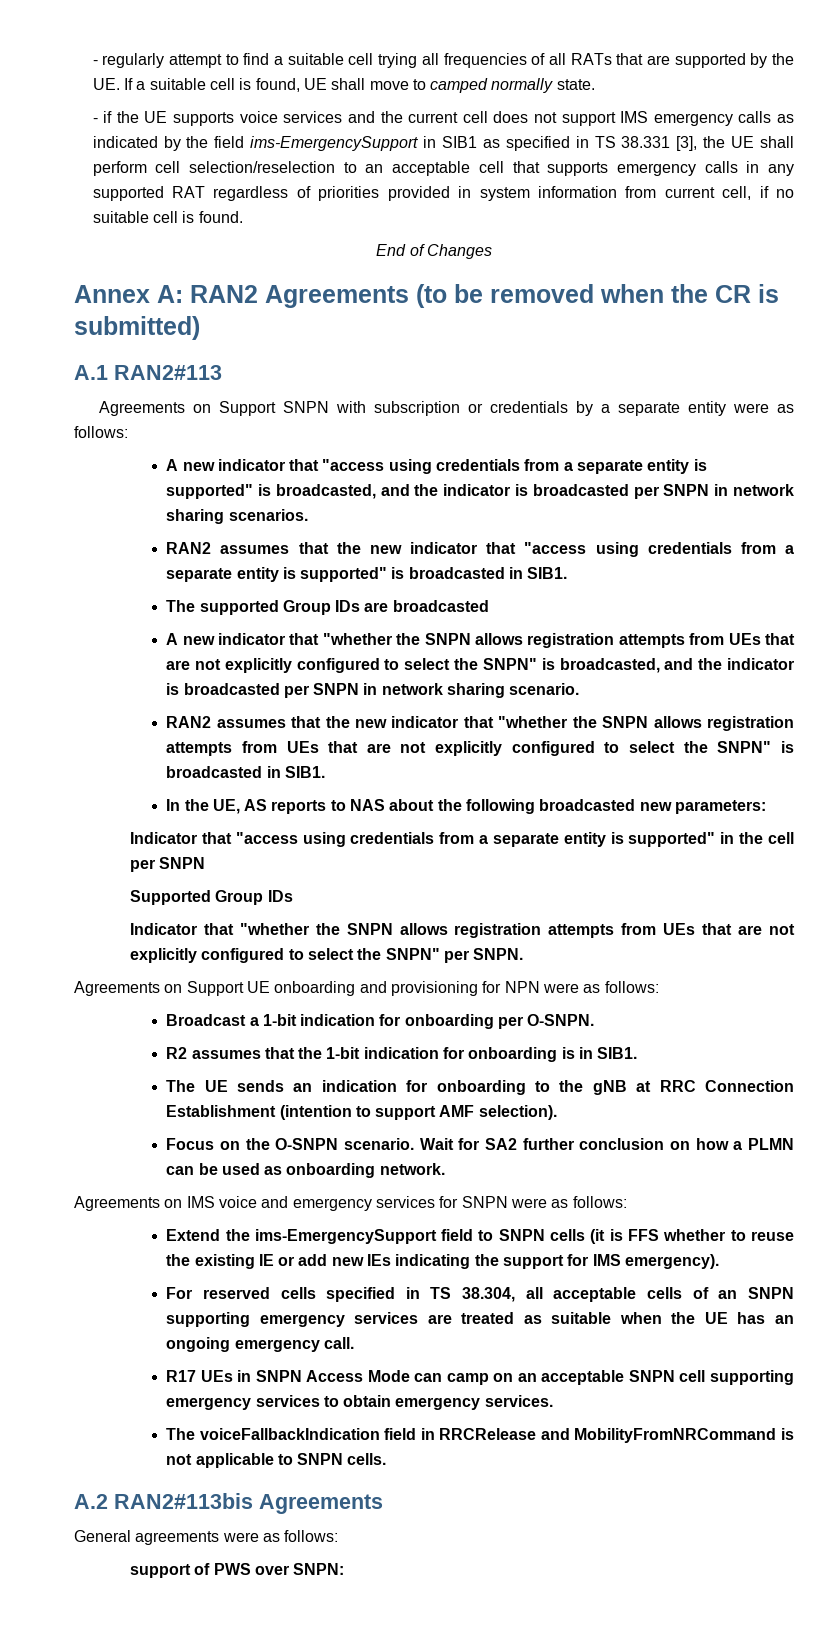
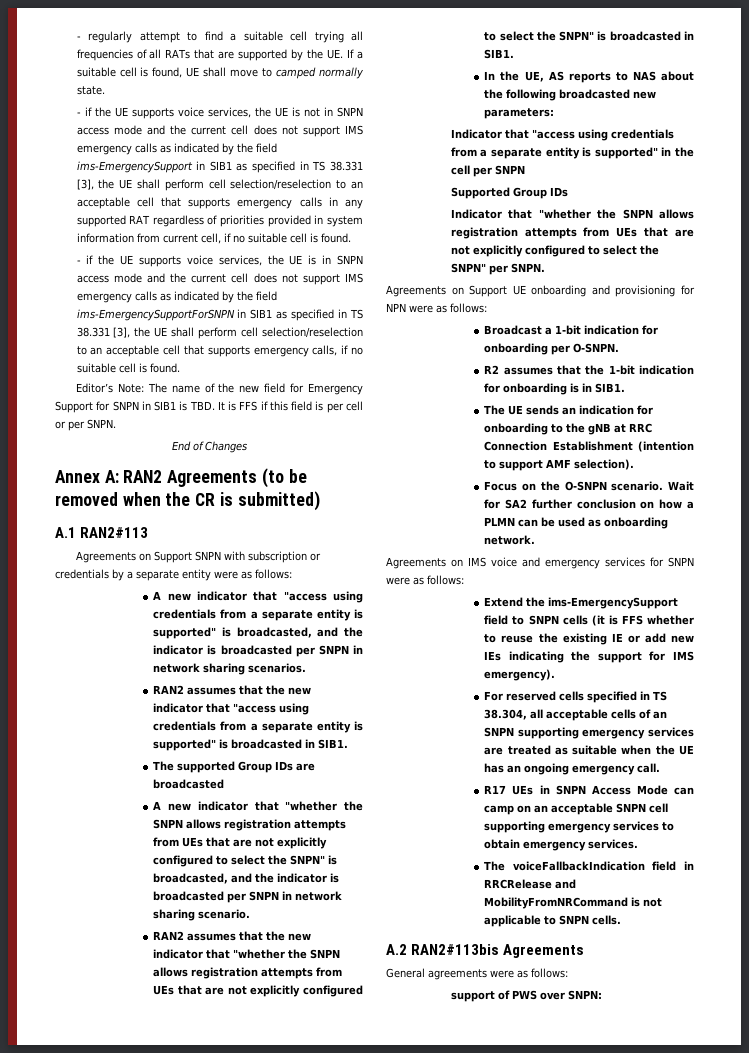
[283,111,343,123] services -> [207,107,363,118] [76,125,142,135] services, the UE is not in SNPN access mode
(243, 217) none -> [76,255,364,267] [76,273,363,285] [76,291,277,303] [76,309,363,321] [76,327,363,339] [76,345,364,357] [76,363,180,373] [76,383,364,395] [55,401,363,413] [55,419,116,431] // - if the UE supports voice services, the UE is in SNPN access mode and the current cell does not support IMS emergency calls as indicated by the field ims-EmergencySupportForSNPN in SIB1 as specified in TS 38.331 [3], the UE shall perform cell selection/reselection to an acceptable cell that supports emergency calls, if no suitable cell is found. // Editor’s Note: The name of the new field for Emergency Support for SNPN in SIB1 is TBD. It is FFS if this field is per cell or per SNPN.

